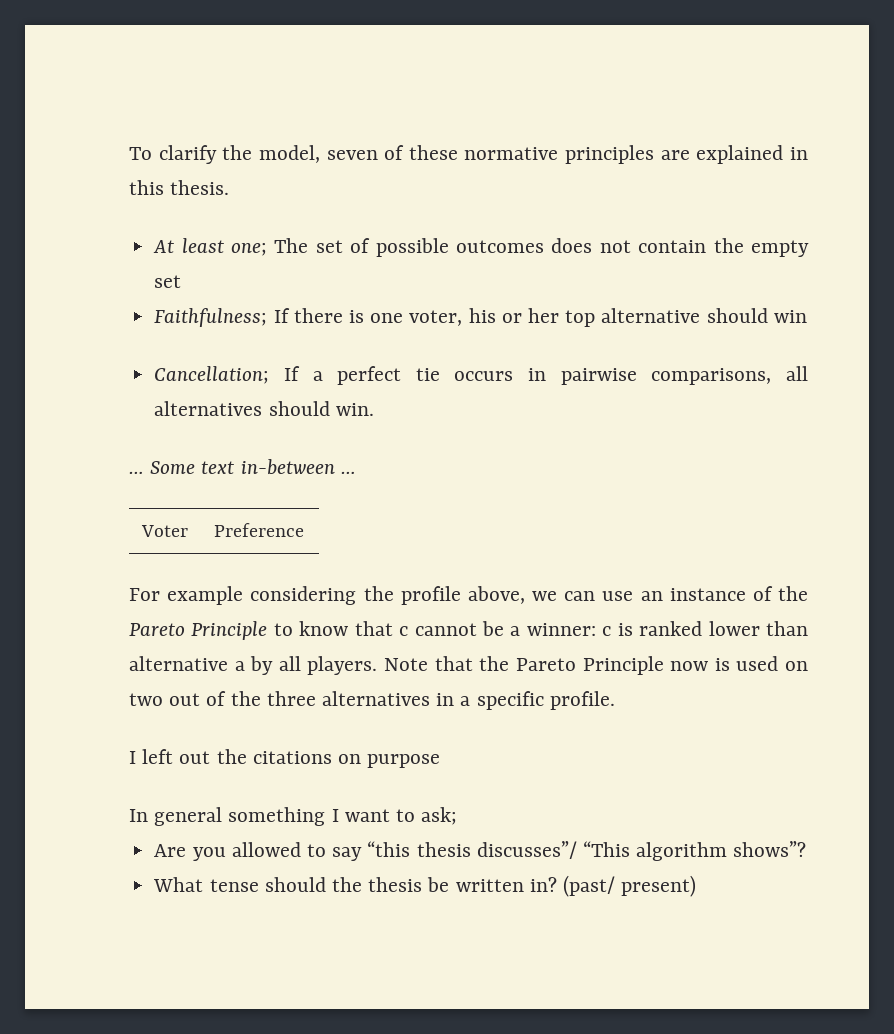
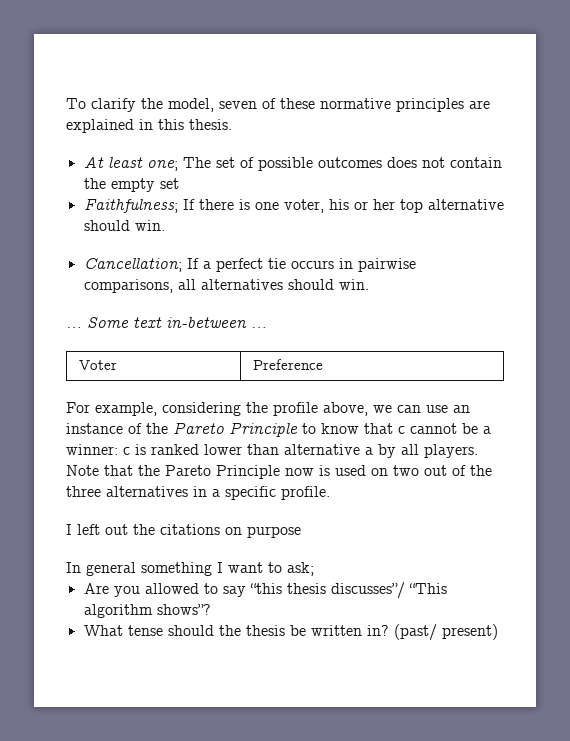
[773,310,807,323] win -> [134,220,165,231] win.
[167,586,244,605] example -> [95,402,157,416] example,

